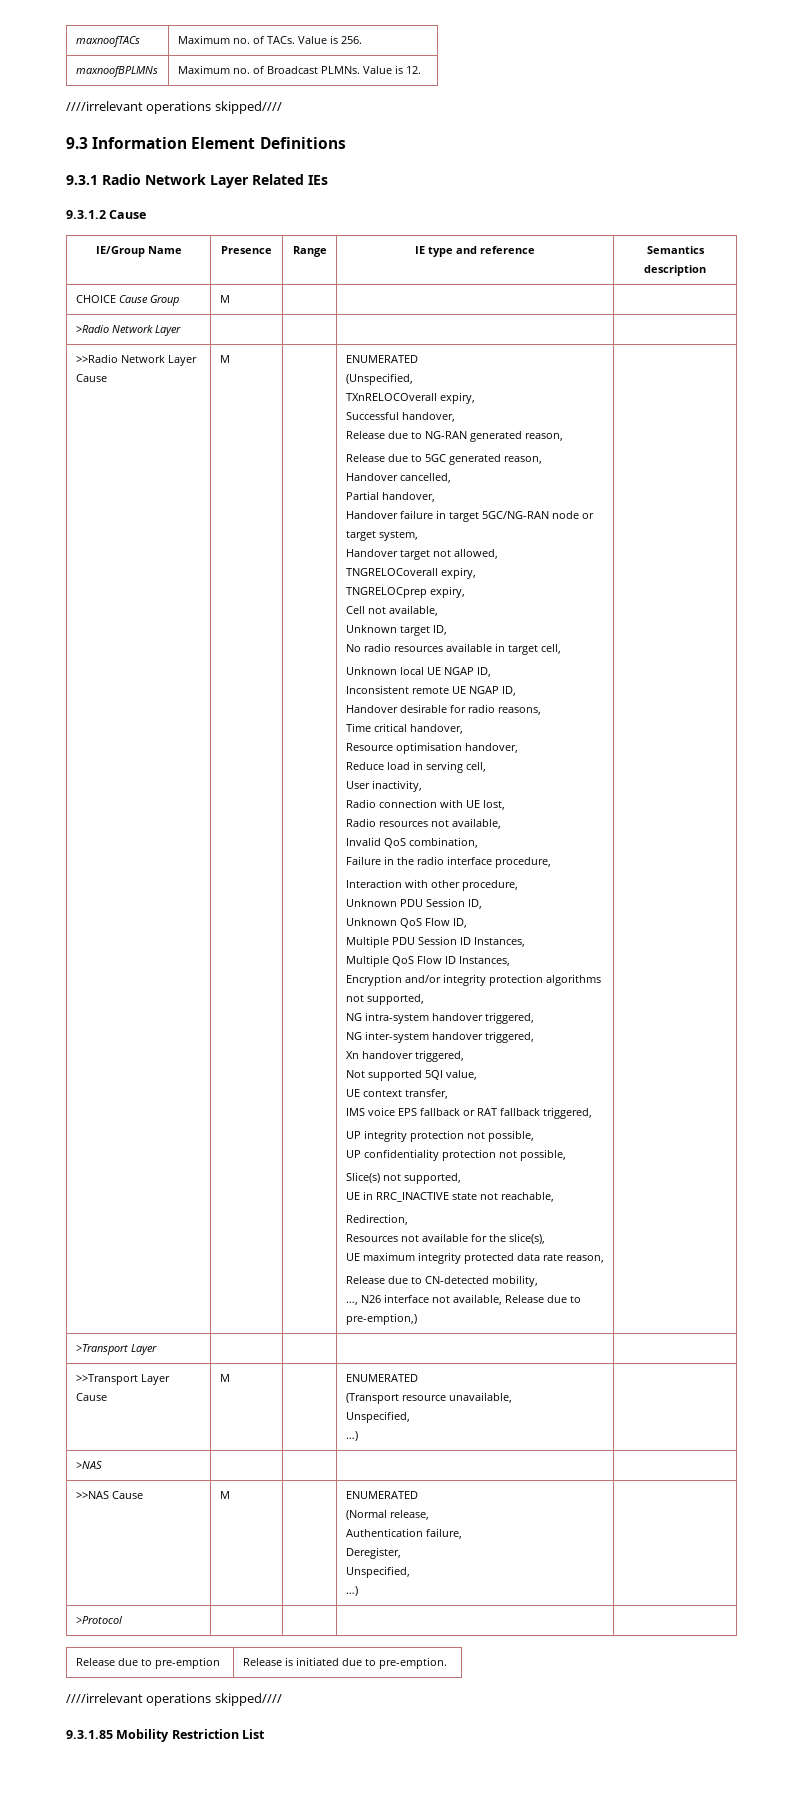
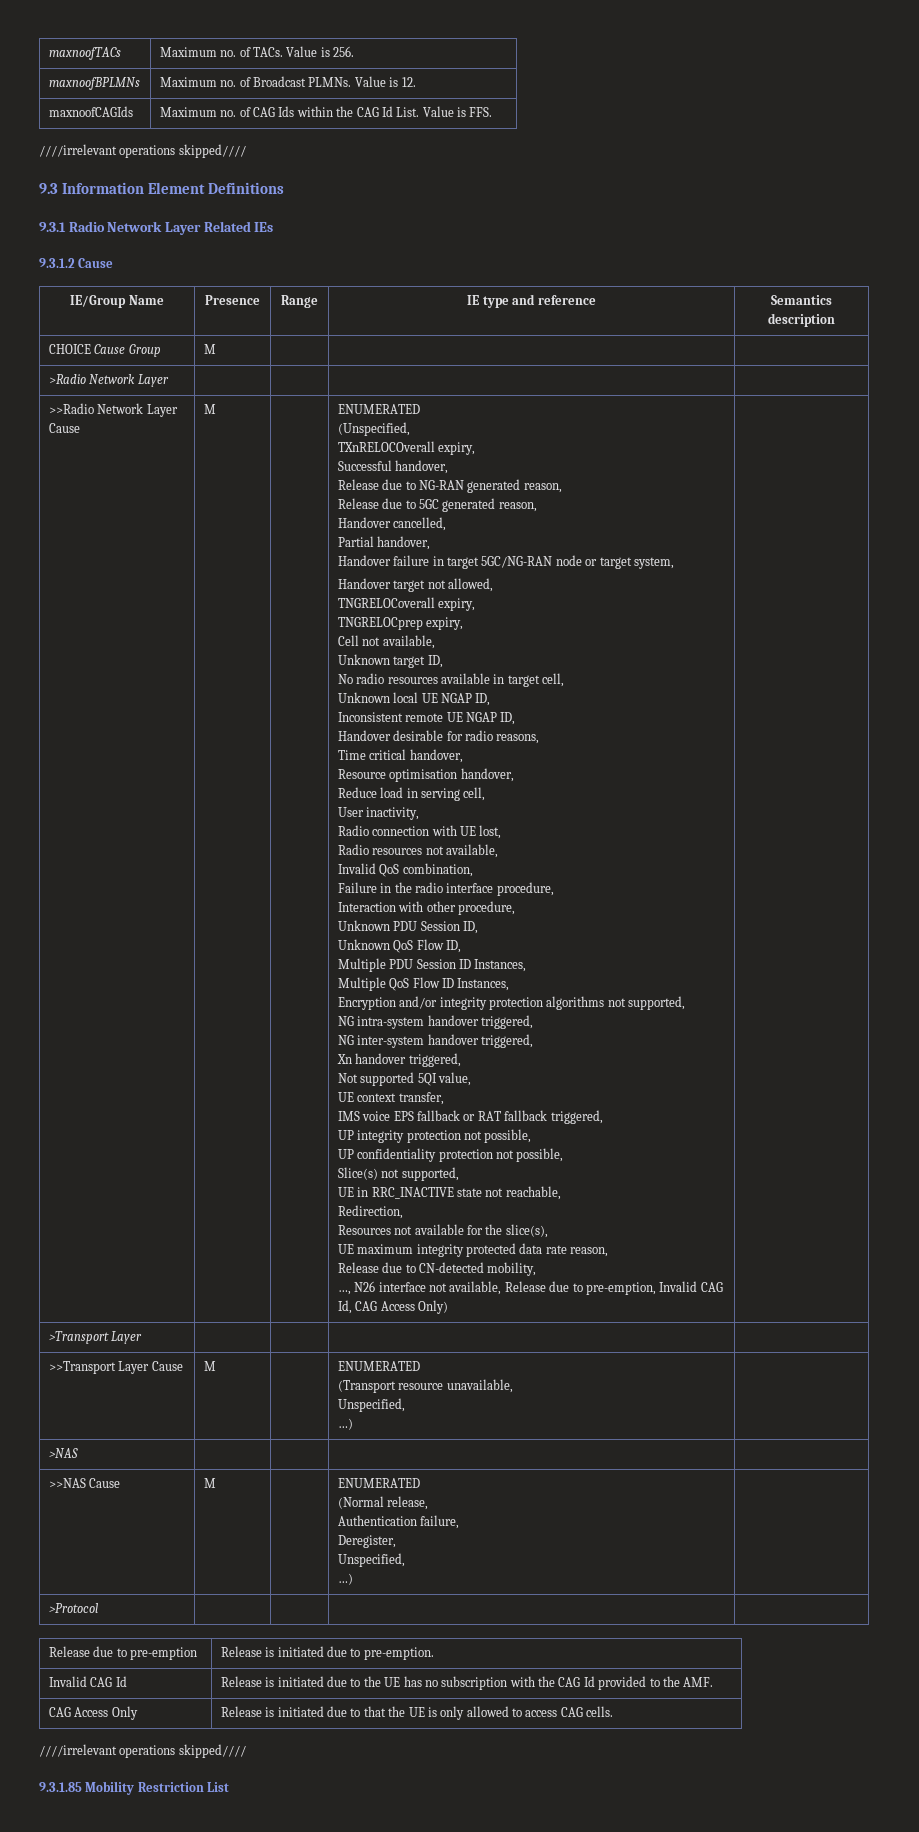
(421, 70) none -> [48,106,133,117] [159,106,493,117] // maxnoofCAGIds | Maximum no. of CAG Ids within the CAG Id List. Value is FFS.
[345,1313,417,1325] pre-emption,) -> [585,1281,723,1295] [337,1300,449,1314] pre-emption, Invalid CAG Id, CAG Access Only)
(447, 1663) none -> [48,1676,127,1687] [220,1676,714,1690] [48,1706,138,1720] [220,1706,614,1720] // Invalid CAG Id | Release is initiated due to the UE has no subscription with the CAG Id provided to the AMF. // CAG Access Only | Release is initiated due to that the UE is only allowed to access CAG cells.

